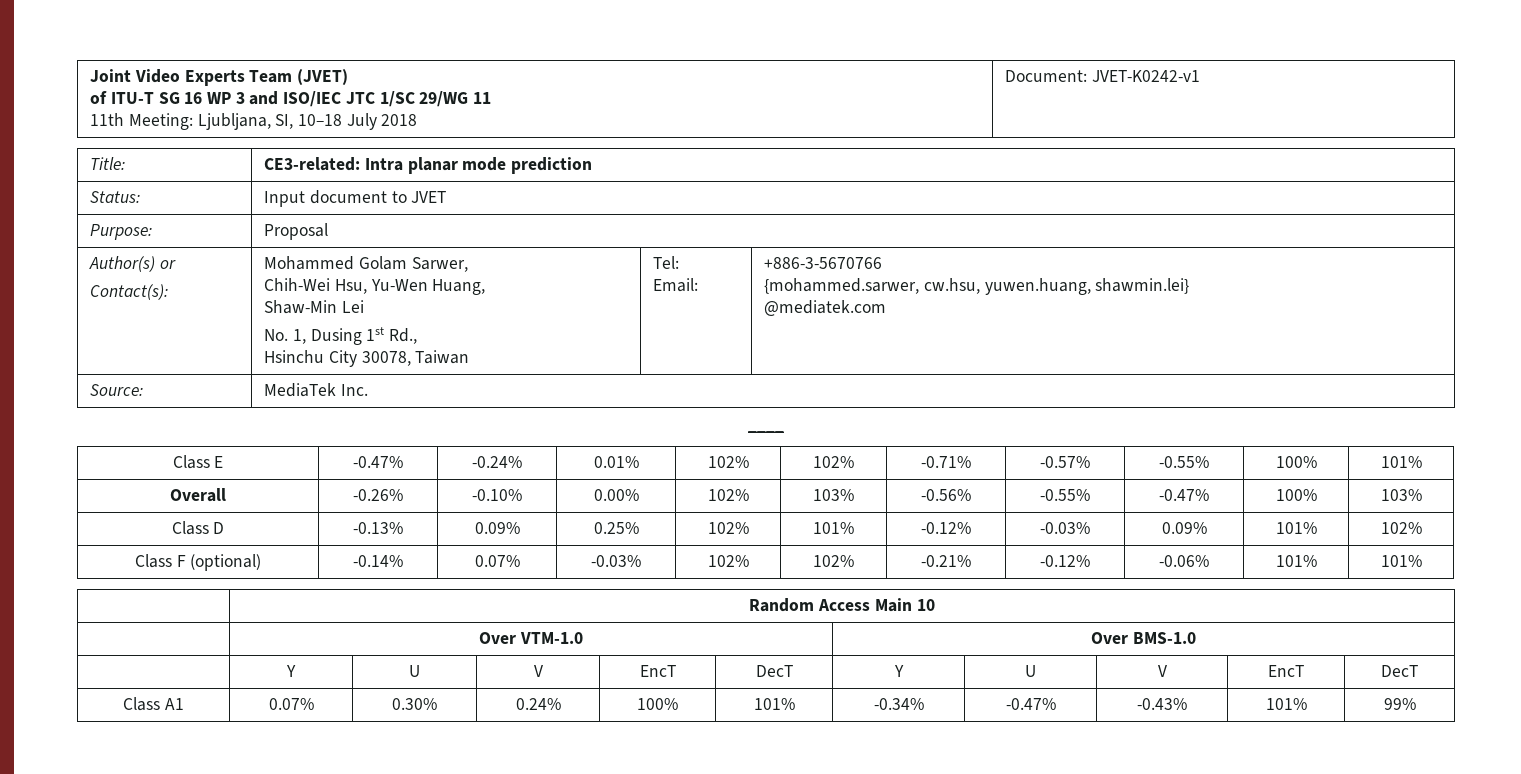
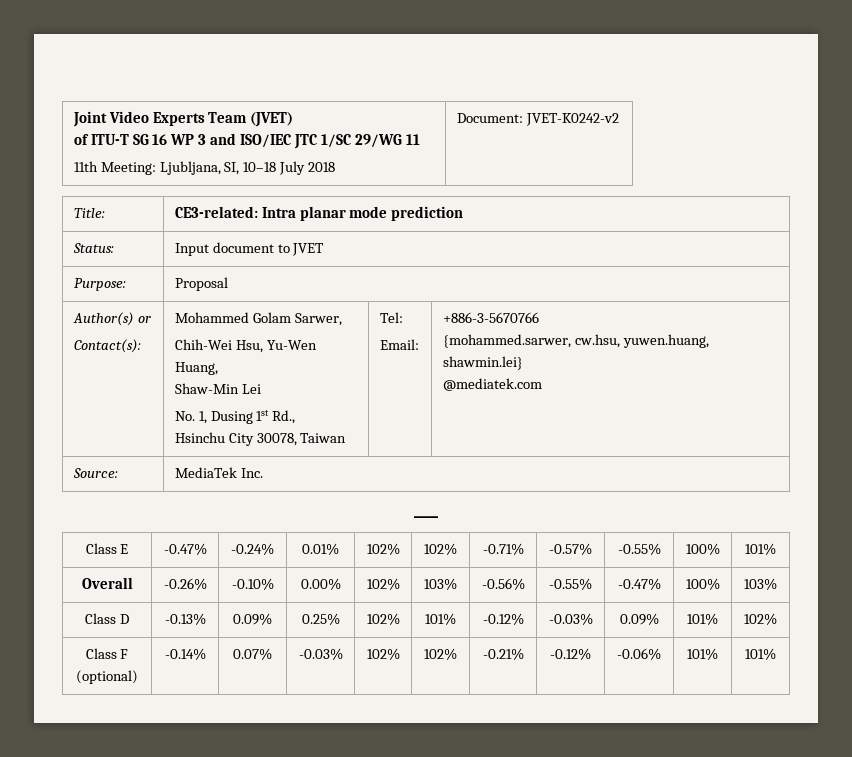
[1091,70,1200,82] JVET-K0242-v1 -> [525,113,619,126] JVET-K0242-v2
[749,598,935,612] [479,632,583,644] [1091,632,1196,644] [286,665,296,677] [409,665,421,677] [533,665,543,677] [639,665,676,677] [755,665,793,677] [893,665,904,677] [1025,665,1036,677] [1157,665,1167,677] [1268,665,1304,677] [1381,665,1418,677] [123,697,184,711] [268,698,314,710] [392,698,438,710] [515,698,561,710] [637,698,678,710] [753,698,795,710] [873,698,924,710] [1005,698,1056,710] [1137,698,1187,710] [1265,698,1307,710] [1383,698,1416,710] // | Random Access Main 10 // | Over VTM-1.0 | Over BMS-1.0 // | Y | U | V | EncT | DecT | Y | U | V | EncT | DecT // Class A1 | 0.07% | 0.30% | 0.24% | 100% | 101% | -0.34% | -0.47% | -0.43% | 101% | 99% -> (776, 654) none

